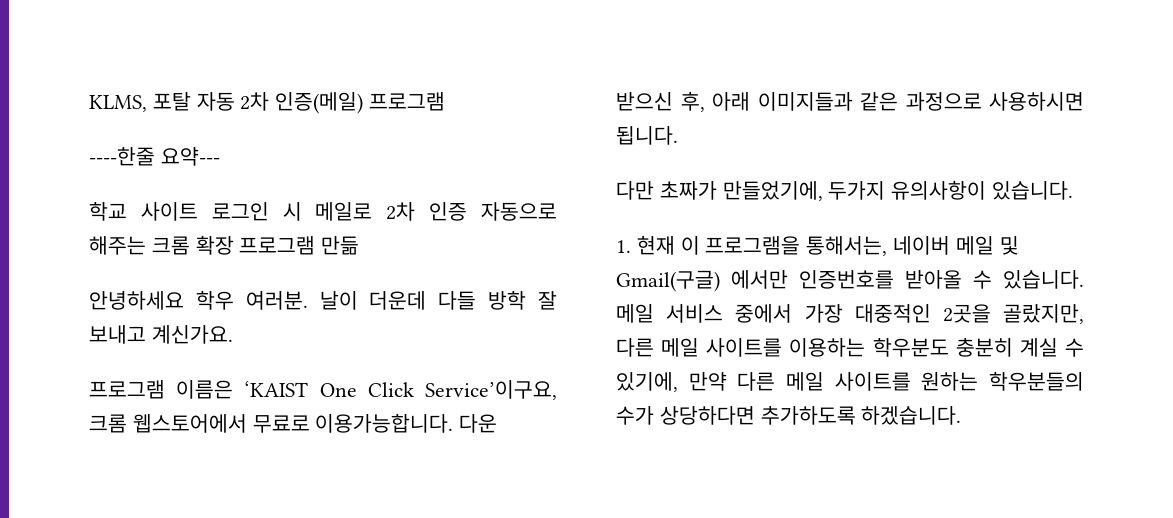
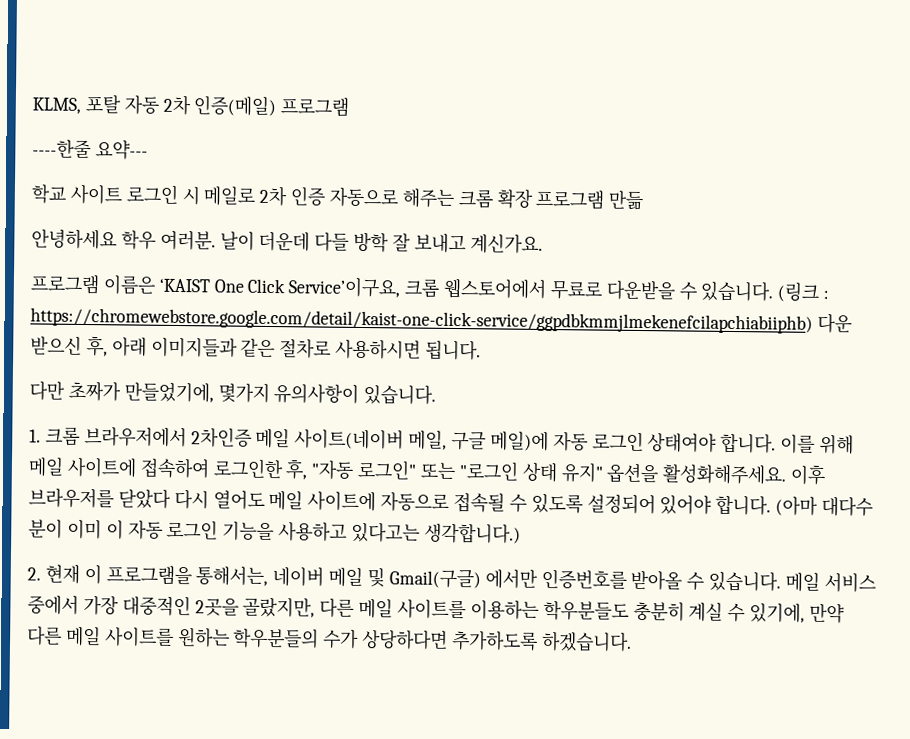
[315,413,454,433] 이용가능합니다. -> [605,279,830,302] [30,307,813,334] 다운받을 수 있습니다. (링크 : https://chromewebstore.google.com/detail/kaist-one-click-service/ggpdbkmmjlmekenefcilapchiabiiphb)
[905,92,982,111] 과정으로 -> [279,338,332,359] 절차로
[828,181,886,200] 두가지 -> [217,382,270,403] 몇가지
(631, 246) none -> [44,426,855,455] [28,457,826,486] [28,488,874,517] [28,519,521,544] [27,567,41,581] 크롬 브라우저에서 2차인증 메일 사이트(네이버 메일, 구글 메일)에 자동 로그인 상태여야 합니다. 이를 위해 메일 사이트에 접속하여 로그인한 후, "자동 로그인" 또는 "로그인 상태 유지" 옵션을 활성화해주세요. 이후 브라우저를 닫았다 다시 열어도 메일 사이트에 자동으로 접속될 수 있도록 설정되어 있어야 합니다. (아마 대다수 분이 이미 이 자동 로그인 기능을 사용하고 있다고는 생각합니다.) // 2.
[872,337,949,357] 학우분도 -> [542,600,629,621] 학우분들도

